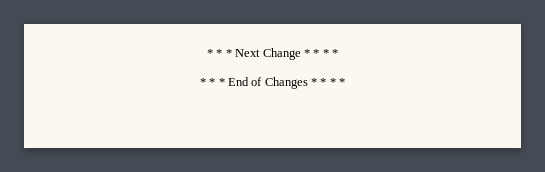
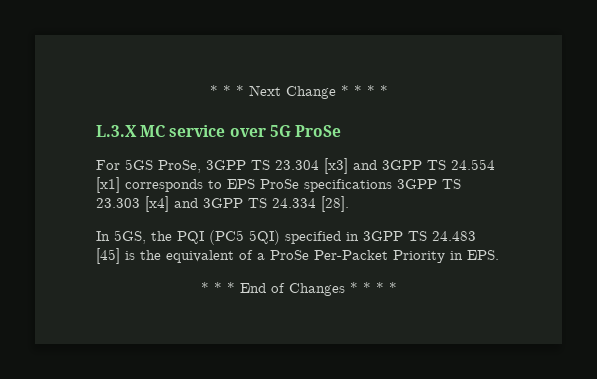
(338, 53) none -> [96,125,341,137] [96,158,495,174] [96,177,461,193] [96,196,349,212] [96,230,476,245] [96,248,499,264] // L.3.X MC service over 5G ProSe // For 5GS ProSe, 3GPP TS 23.304 [x3] and 3GPP TS 24.554 [x1] corresponds to EPS ProSe specifications 3GPP TS 23.303 [x4] and 3GPP TS 24.334 [28]. // In 5GS, the PQI (PC5 5QI) specified in 3GPP TS 24.483 [45] is the equivalent of a ProSe Per-Packet Priority in EPS.

